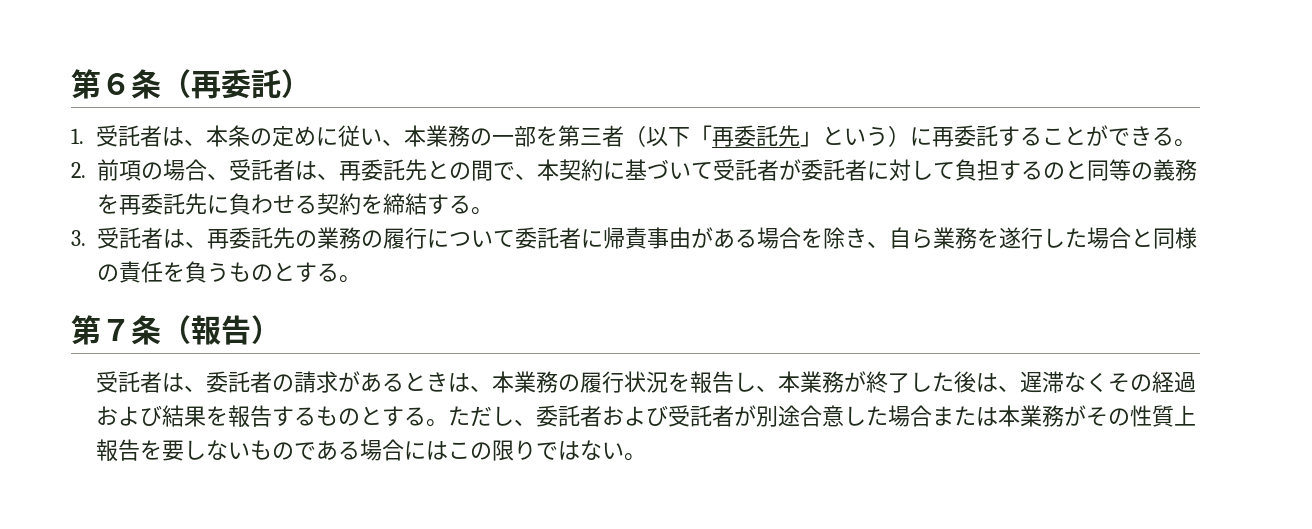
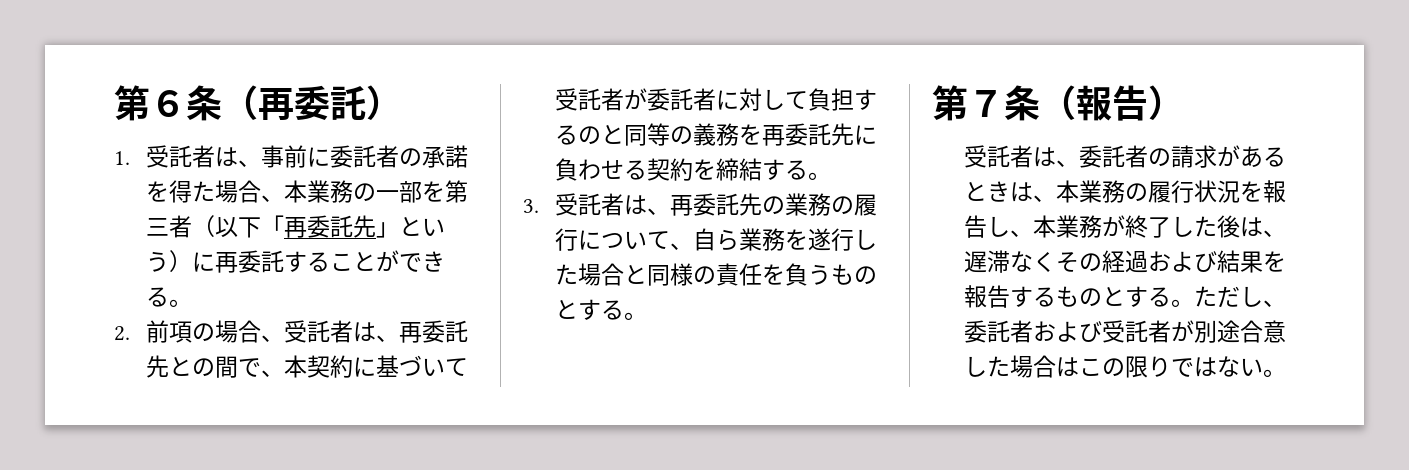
[205,125,382,147] 本条の定めに従い -> [260,145,468,168] [145,180,261,203] 事前に委託者の承諾を得た場合
[515,227,867,249] 委託者に帰責事由がある場合を除き -> (670, 240) none
[931,405,1196,427] [95,439,426,462] または本業務がその性質上報告を要しないものである場合に -> (1056, 366) none

